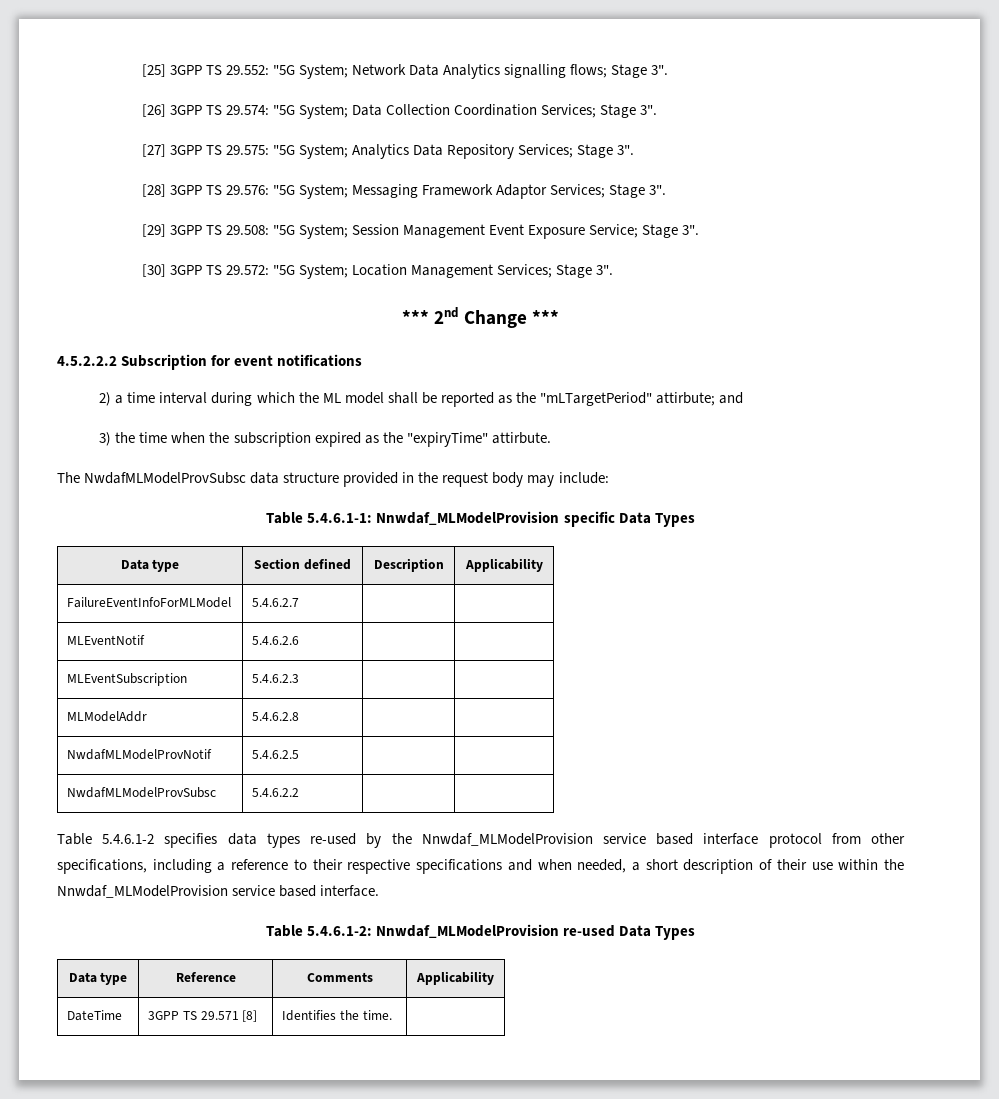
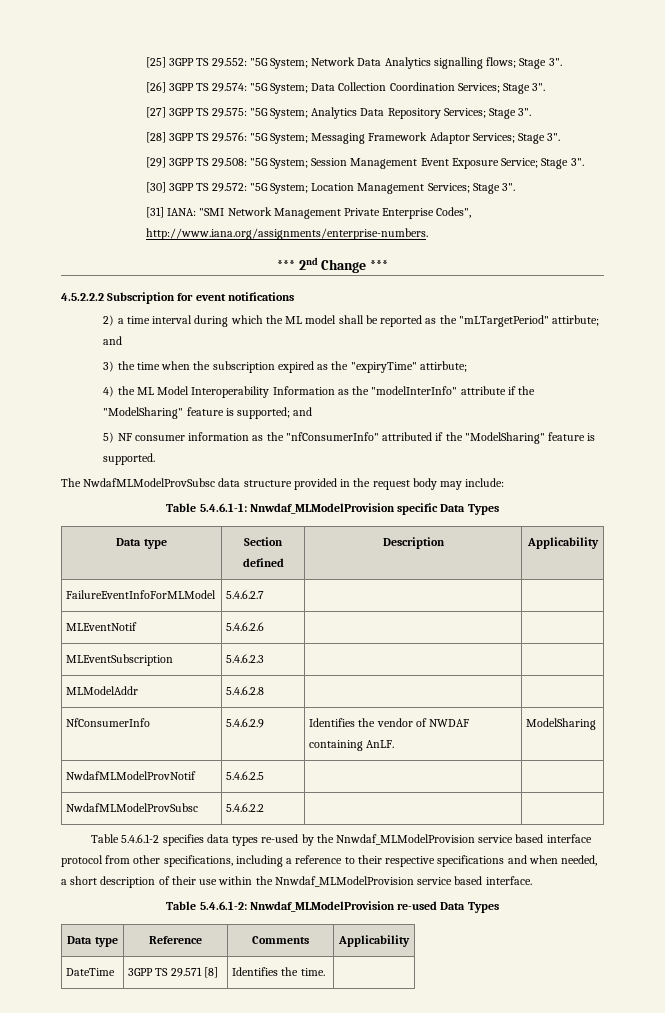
(614, 270) none -> [145,207,472,219] [145,228,428,240] // [31] IANA: "SMI Network Management Private Enterprise Codes", http://www.iana.org/assignments/enterprise-numbers.
[491,432,551,444] attirbute. -> [419,361,467,372] [103,386,536,398] [103,407,313,419] [103,432,596,444] [103,453,156,465] attirbute; // 4) the ML Model Interoperability Information as the "modelInterInfo" attribute if the "ModelSharing" feature is supported; and // 5) NF consumer information as the "nfConsumerInfo" attributed if the "ModelSharing" feature is supported.
(300, 716) none -> [66,718,151,727] [226,718,265,728] [309,718,470,727] [309,740,395,751] [526,718,597,730] // NfConsumerInfo | 5.4.6.2.9 | Identifies the vendor of NWDAF containing AnLF. | ModelSharing

